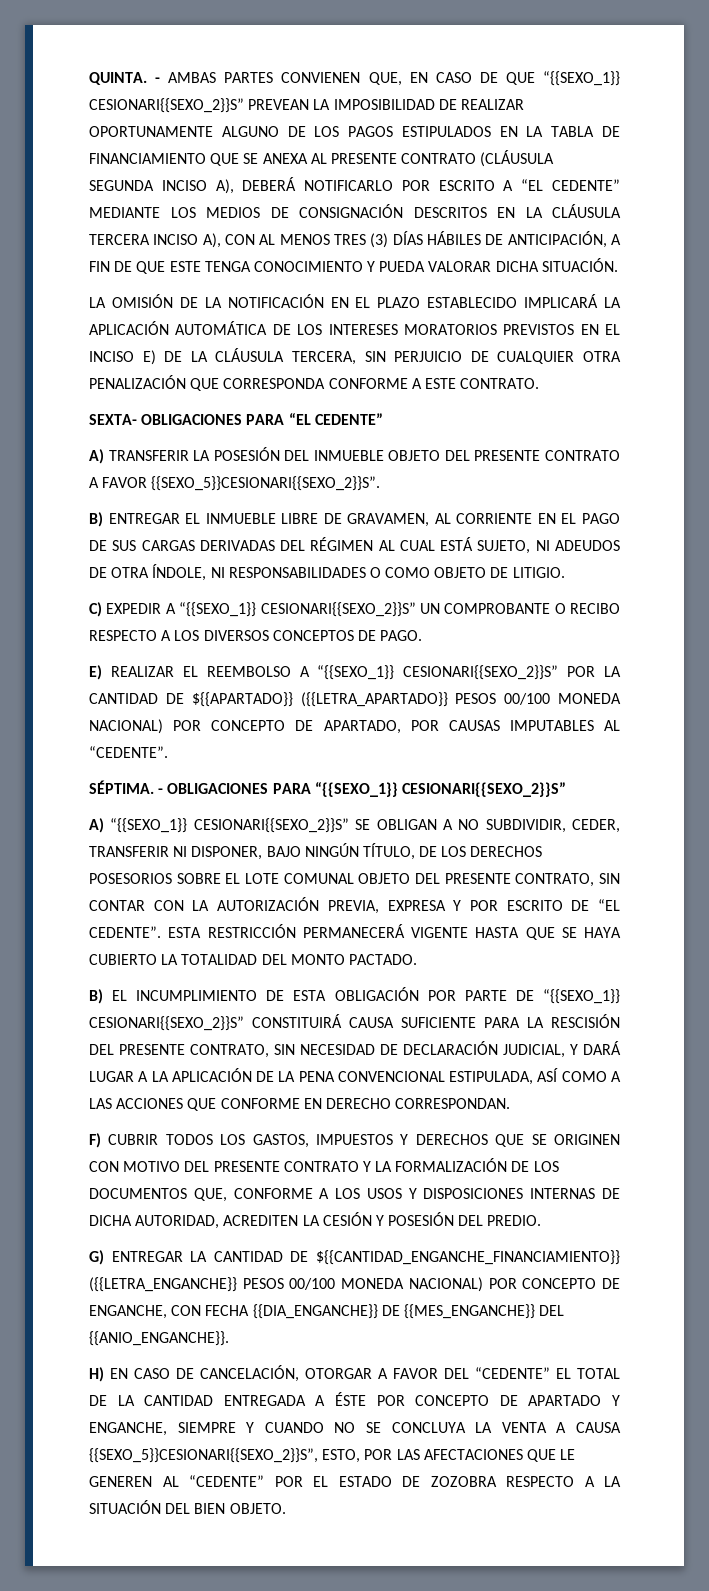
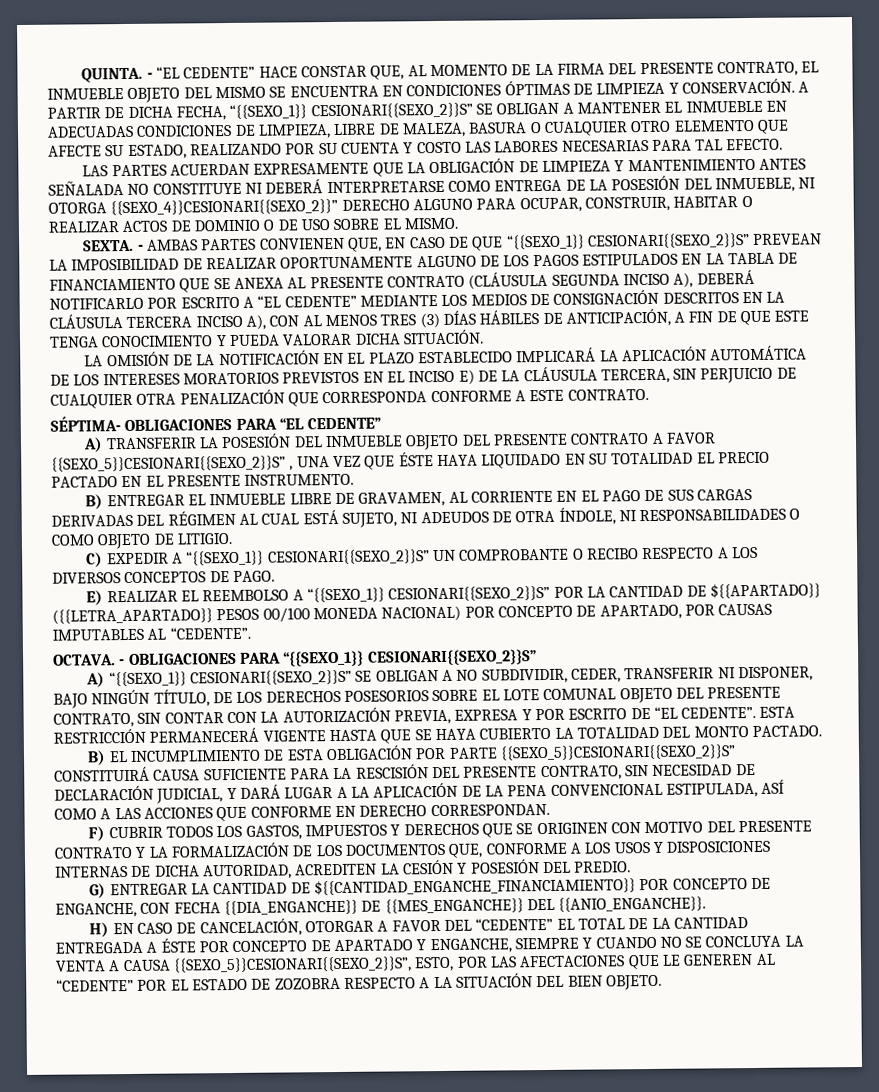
(161, 80) none -> [155,61,820,80] [47,78,810,103] [47,100,787,121] [47,119,789,139] [48,138,784,159] [82,158,806,177] [48,175,817,196] [48,195,753,216] [48,217,458,233] [83,239,144,252] “EL CEDENTE” HACE CONSTAR QUE, AL MOMENTO DE LA FIRMA DEL PRESENTE CONTRATO, EL INMUEBLE OBJETO DEL MISMO SE ENCUENTRA EN CONDICIONES ÓPTIMAS DE LIMPIEZA Y CONSERVACIÓN. A PARTIR DE DICHA FECHA, “{{SEXO_1}} CESIONARI{{SEXO_2}}S” SE OBLIGAN A MANTENER EL INMUEBLE EN ADECUADAS CONDICIONES DE LIMPIEZA, LIBRE DE MALEZA, BASURA O CUALQUIER OTRO ELEMENTO QUE AFECTE SU ESTADO, REALIZANDO POR SU CUENTA Y COSTO LAS LABORES NECESARIAS PARA TAL EFECTO. // LAS PARTES ACUERDAN EXPRESAMENTE QUE LA OBLIGACIÓN DE LIMPIEZA Y MANTENIMIENTO ANTES SEÑALADA NO CONSTITUYE NI DEBERÁ INTERPRETARSE COMO ENTREGA DE LA POSESIÓN DEL INMUEBLE, NI OTORGA {{SEXO_4}}CESIONARI{{SEXO_2}}” DERECHO ALGUNO PARA OCUPAR, CONSTRUIR, HABITAR O REALIZAR ACTOS DE DOMINIO O DE USO SOBRE EL MISMO. // SEXTA. -
[89,414,137,425] SEXTA- -> [50,416,121,432] SÉPTIMA-
[151,476,381,491] {{SEXO_5}}CESIONARI{{SEXO_2}}S”. -> [51,451,770,472] [51,473,355,488] {{SEXO_5}}CESIONARI{{SEXO_2}}S” , UNA VEZ QUE ÉSTE HAYA LIQUIDADO EN SU TOTALIDAD EL PRECIO PACTADO EN EL PRESENTE INSTRUMENTO.
[89,780,154,794] SÉPTIMA. -> [53,654,116,666] OCTAVA.
[515,989,620,1004] [89,1016,244,1031] DE “{{SEXO_1}} CESIONARI{{SEXO_2}}S” -> [499,744,736,761] {{SEXO_5}}CESIONARI{{SEXO_2}}S”
[89,1277,483,1292] ({{LETRA_ENGANCHE}} PESOS 00/100 MONEDA NACIONAL) -> (636, 886) none

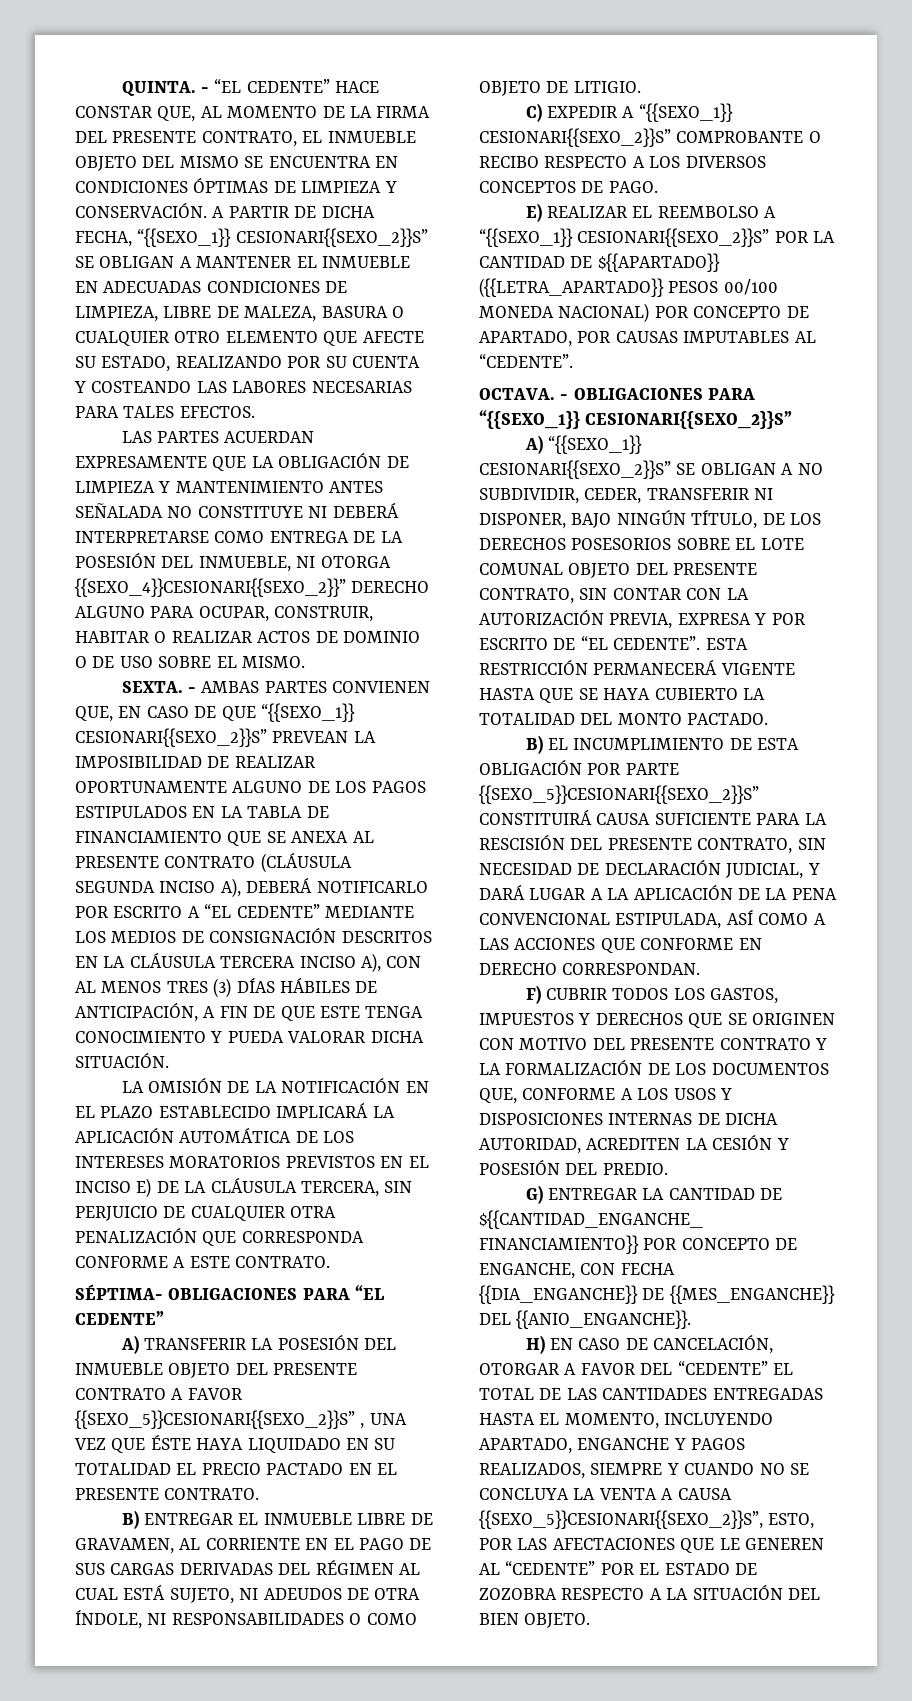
[416,141,462,154] COSTO -> [91,381,192,393] COSTEANDO
[695,138,784,151] TAL EFECTO. -> [123,406,255,418] TALES EFECTOS.
[244,473,355,486] INSTRUMENTO. -> [164,1488,260,1500] CONTRATO.
[432,549,456,562] UN -> (671, 137) none
[651,917,748,929] [55,938,512,954] LA CANTIDAD ENTREGADA A ÉSTE POR CONCEPTO DE APARTADO Y ENGANCHE, -> [566,1388,823,1400] [479,1413,774,1429] [479,1438,746,1454] [479,1463,585,1479] LAS CANTIDADES ENTREGADAS HASTA EL MOMENTO, INCLUYENDO APARTADO, ENGANCHE Y PAGOS REALIZADOS,

